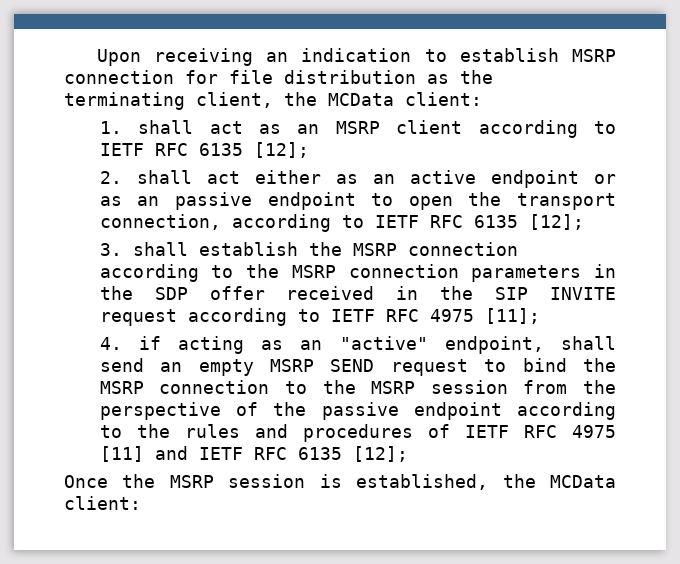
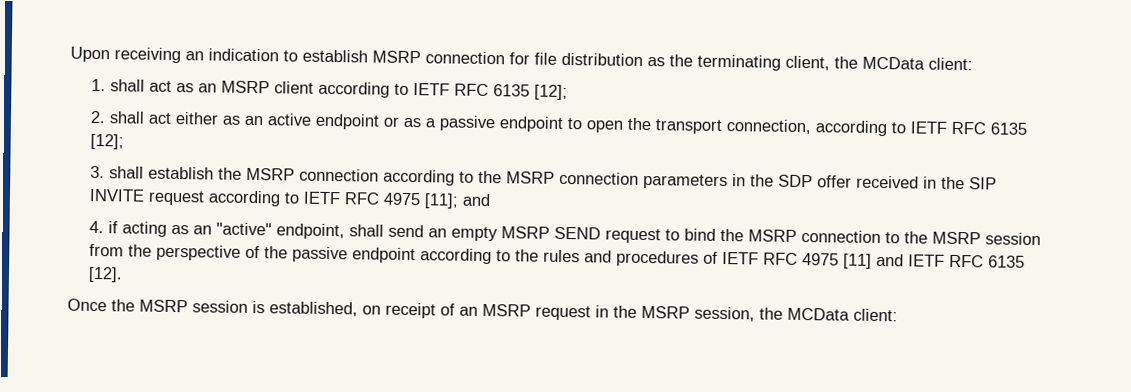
[137,196,160,206] an -> [425,118,437,128] a
(540, 316) none -> [462,193,492,207] and
[352,446,408,462] [12]; -> [88,266,124,283] [12].
(489, 482) none -> [362,302,755,322] on receipt of an MSRP request in the MSRP session,

